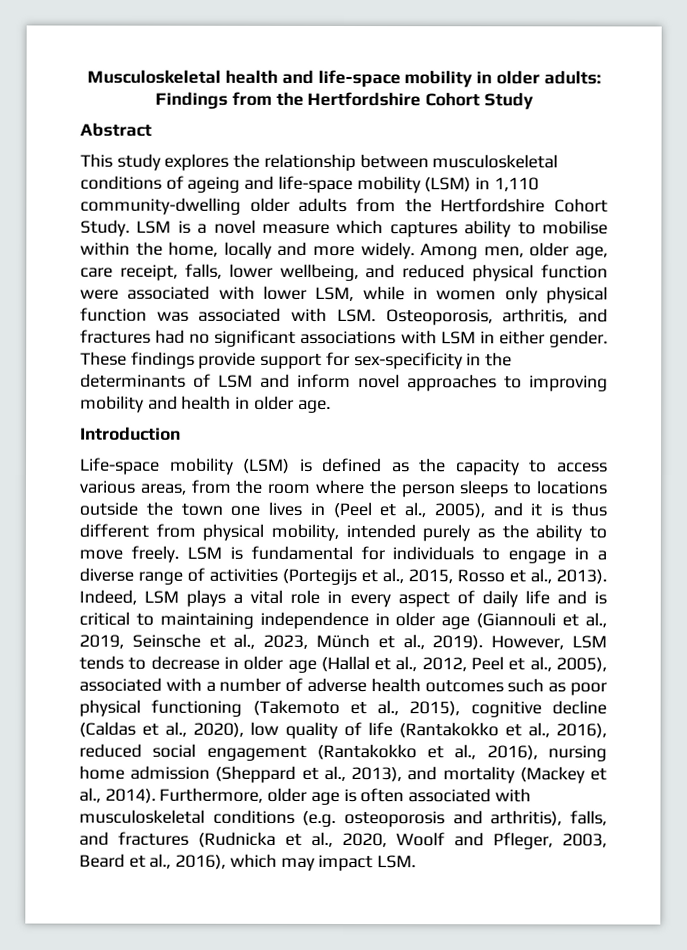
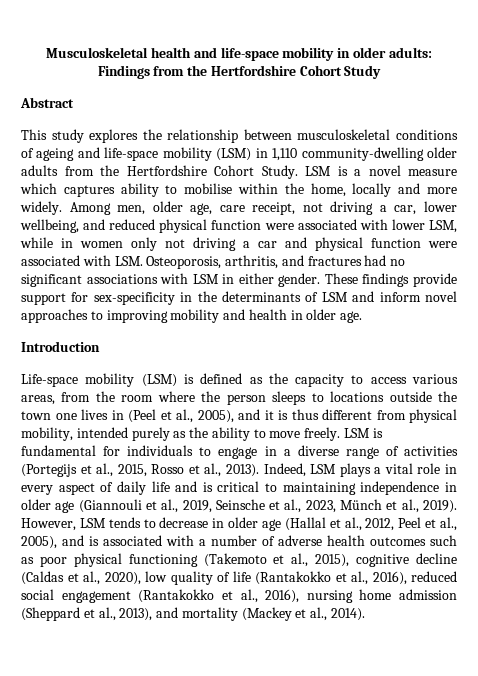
[184,263,222,279] falls, -> [302,201,417,215] not driving a car,
[546,286,608,304] [80,307,189,322] physical function was -> [165,237,457,251] not driving a car and physical function were
(608, 665) none -> [62,535,99,546] and is
[159,787,531,805] [79,809,608,828] [79,831,607,850] [79,853,417,872] Furthermore, older age is often associated with musculoskeletal conditions (e.g. osteoporosis and arthritis), falls, and fractures (Rudnicka et al., 2020, Woolf and Pfleger, 2003, Beard et al., 2016), which may impact LSM. -> (366, 614) none

